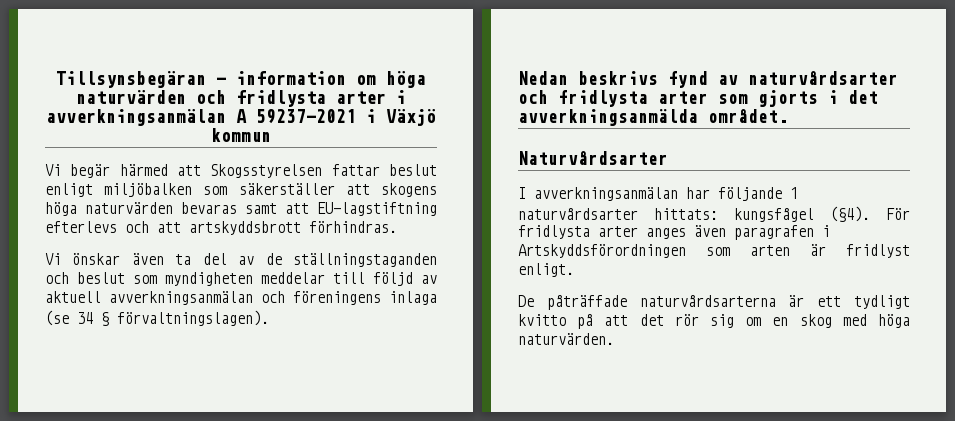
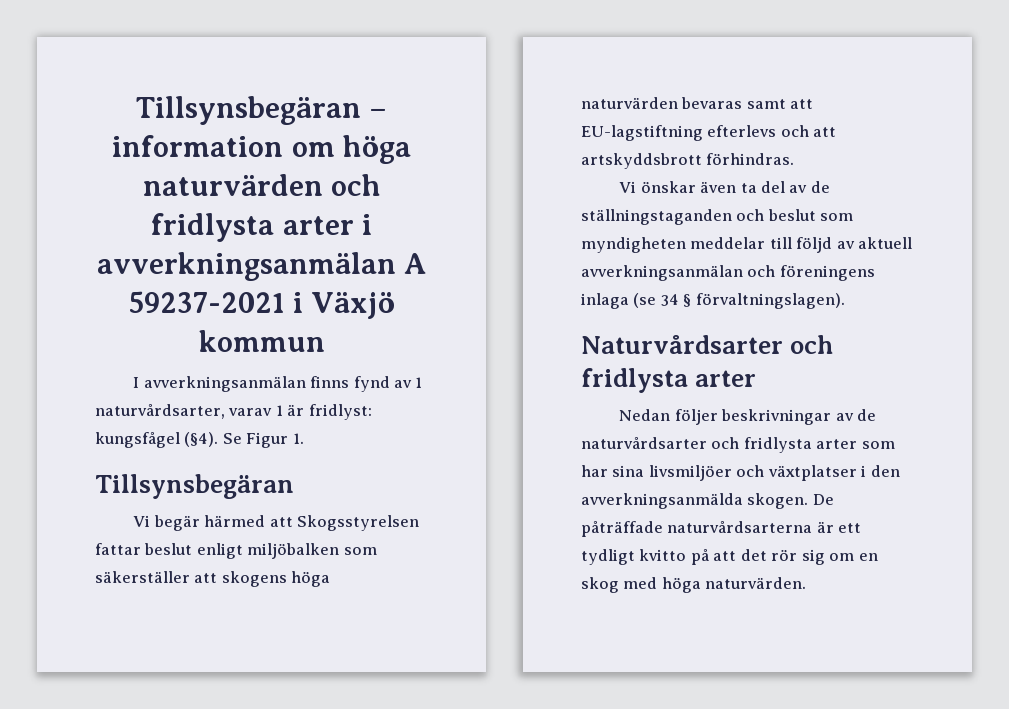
(271, 135) none -> [133,376,423,392] [95,404,372,420] [95,432,304,448] [95,474,294,499] // I avverkningsanmälan finns fynd av 1 naturvårdsarter, varav 1 är fridlyst: kungsfågel (§4). Se Figur 1. // Tillsynsbegäran
[518,71,738,88] Nedan beskrivs fynd av -> [581,335,834,354] [581,368,757,393] [619,409,876,425] Naturvårdsarter och fridlysta arter // Nedan följer beskrivningar av de
[758,90,878,107] [518,109,788,126] [518,151,668,165] [518,187,798,201] [518,206,910,222] [518,225,830,240] [518,244,910,258] [518,263,574,277] gjorts i det avverkningsanmälda området. // Naturvårdsarter // I avverkningsanmälan har följande 1 naturvårdsarter hittats: kungsfågel (§4). För fridlysta arter anges även paragrafen i Artskyddsförordningen som arten är fridlyst enligt. // -> [581,465,900,481] [581,493,809,509] har sina livsmiljöer och växtplatser i den avverkningsanmälda skogen.

